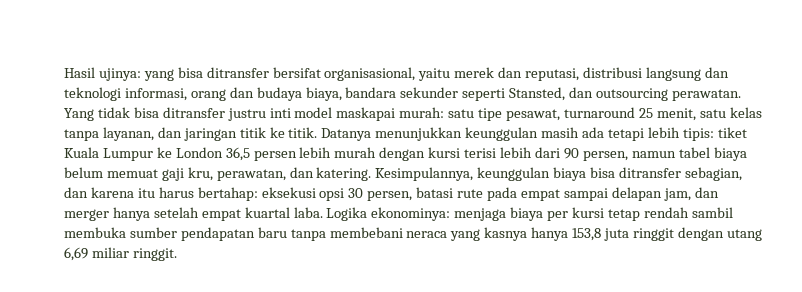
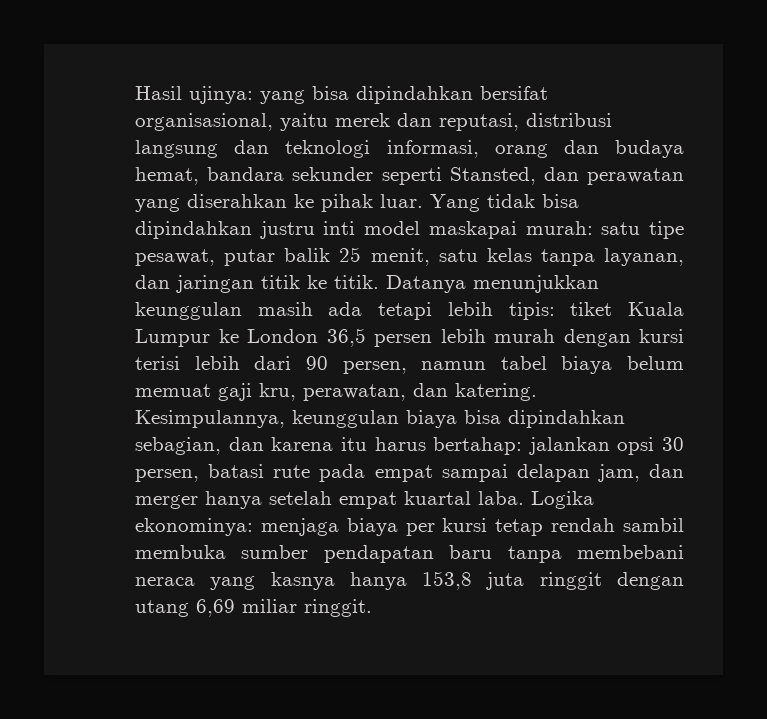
[206,67,269,78] ditransfer -> [356,86,473,104] dipindahkan
[305,87,342,101] biaya, -> [135,167,199,185] hemat,
[596,88,741,101] outsourcing perawatan. -> [587,168,684,185] [135,194,423,212] perawatan yang diserahkan ke pihak luar.
[162,107,225,118] ditransfer -> [135,221,252,239] dipindahkan
[563,107,635,118] turnaround -> [224,248,331,266] putar balik
[619,167,682,178] ditransfer -> [508,410,625,428] dipindahkan
[261,187,316,198] eksekusi -> [528,437,610,455] jalankan

